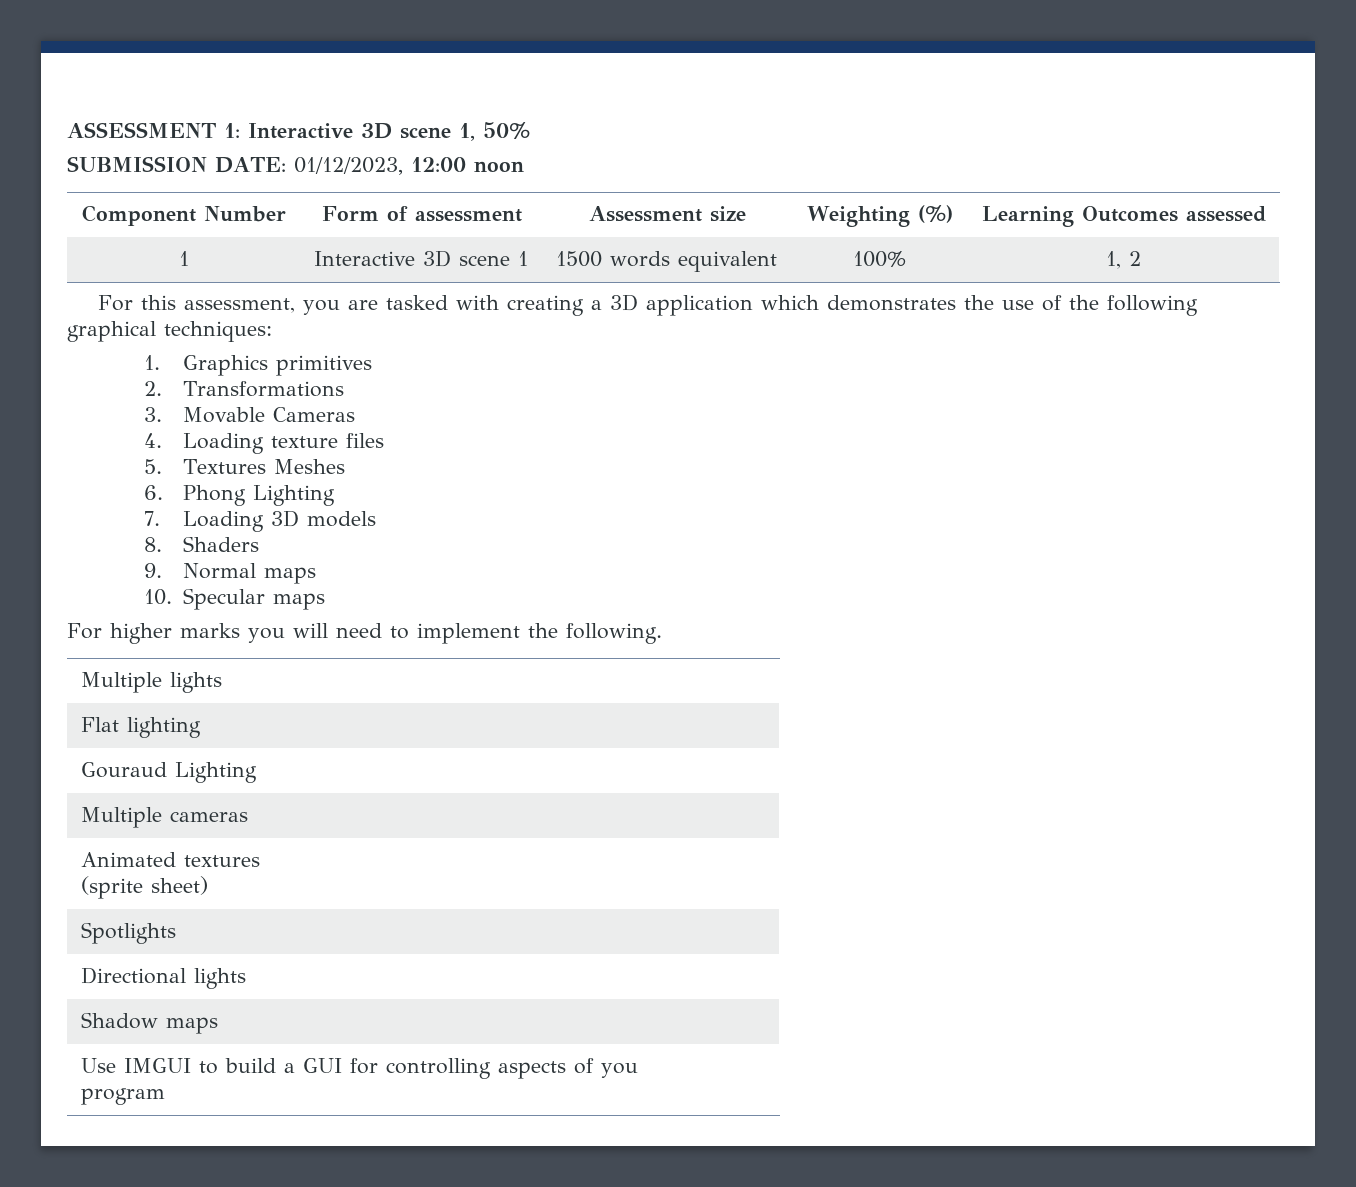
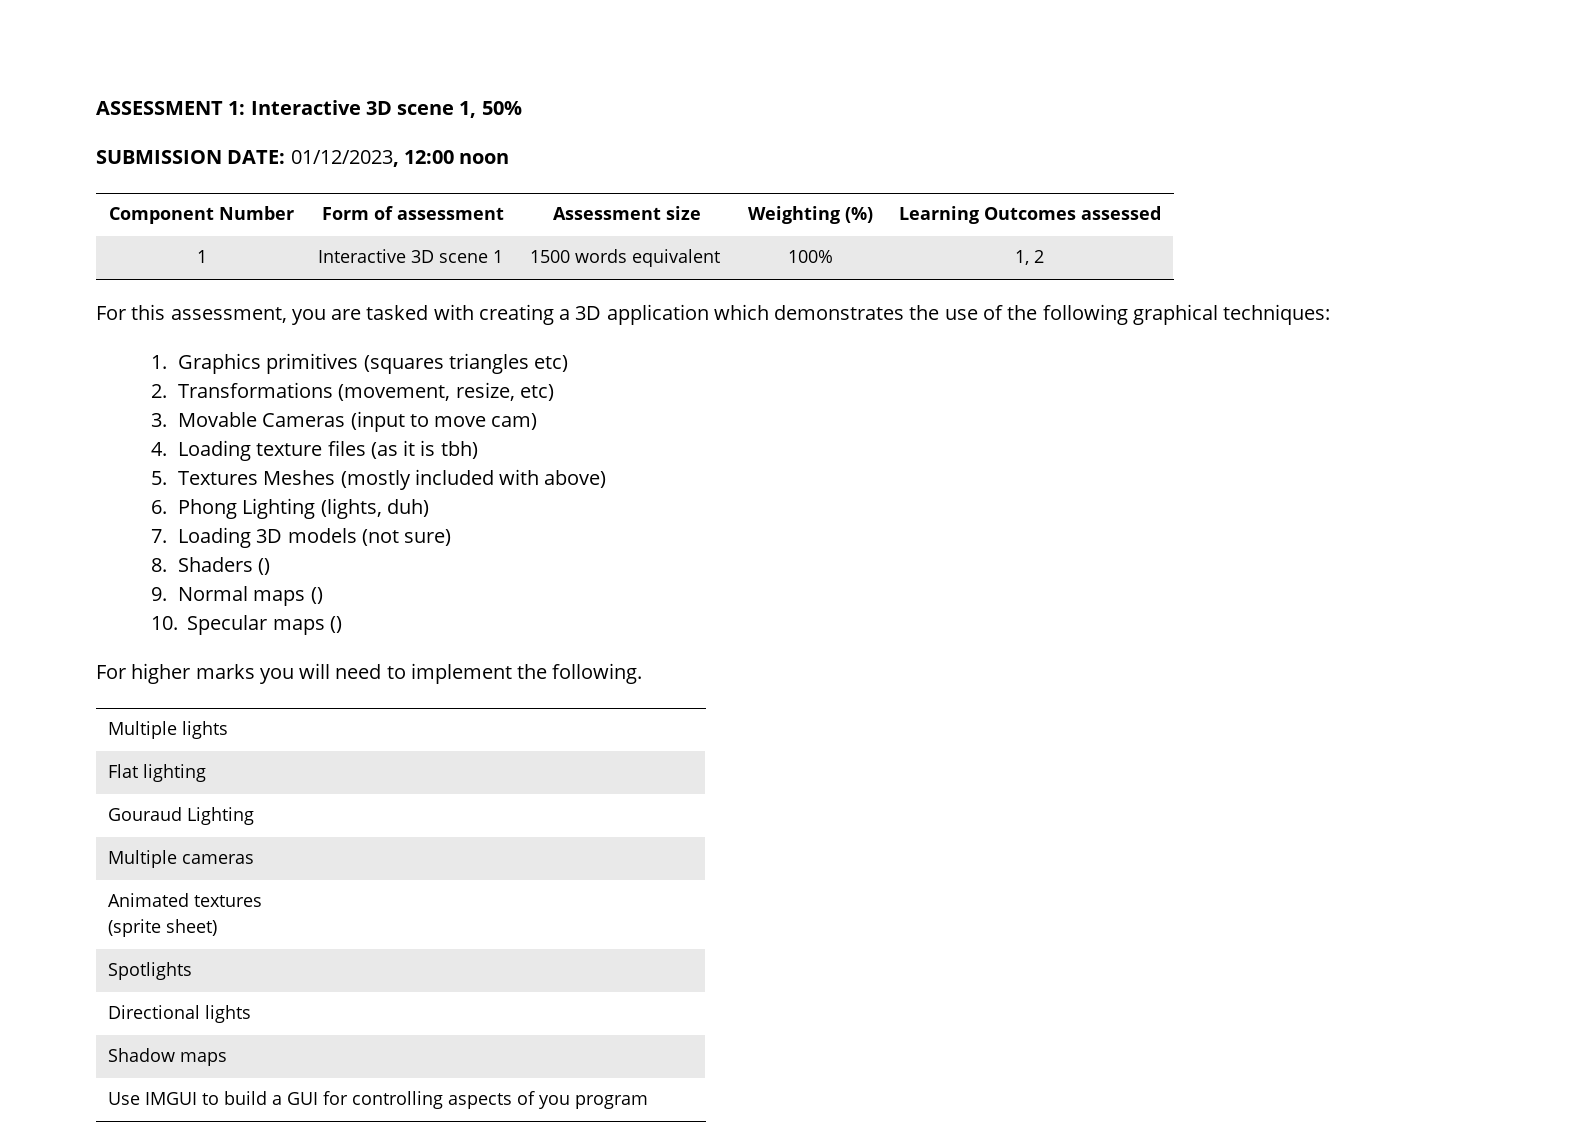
(372, 365) none -> [363,353,569,374] (squares triangles etc)
(344, 389) none -> [338,382,554,401] (movement, resize, etc)
(355, 414) none -> [350,411,538,432] (input to move cam)
(384, 440) none -> [370,440,478,459] (as it is tbh)
(345, 466) none -> [340,469,607,490] (mostly included with above)
(335, 495) none -> [320,498,429,519] (lights, duh)
(376, 519) none -> [361,529,452,546] (not sure)
(259, 544) none -> [258,558,271,575] ()
(316, 575) none -> [310,587,323,604] ()
(325, 601) none -> [329,616,342,633] ()

